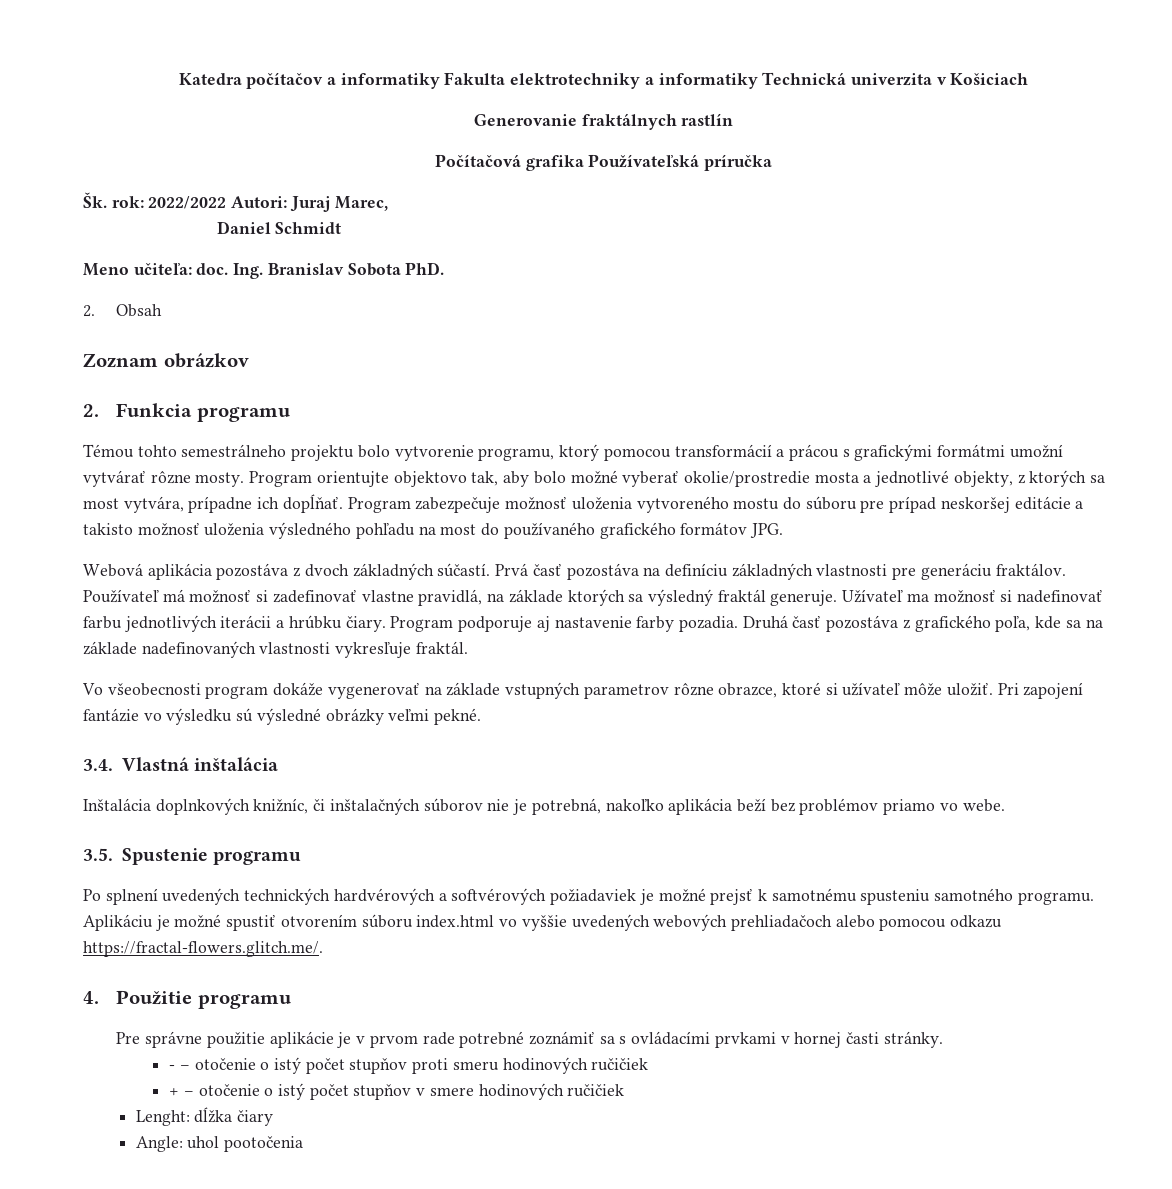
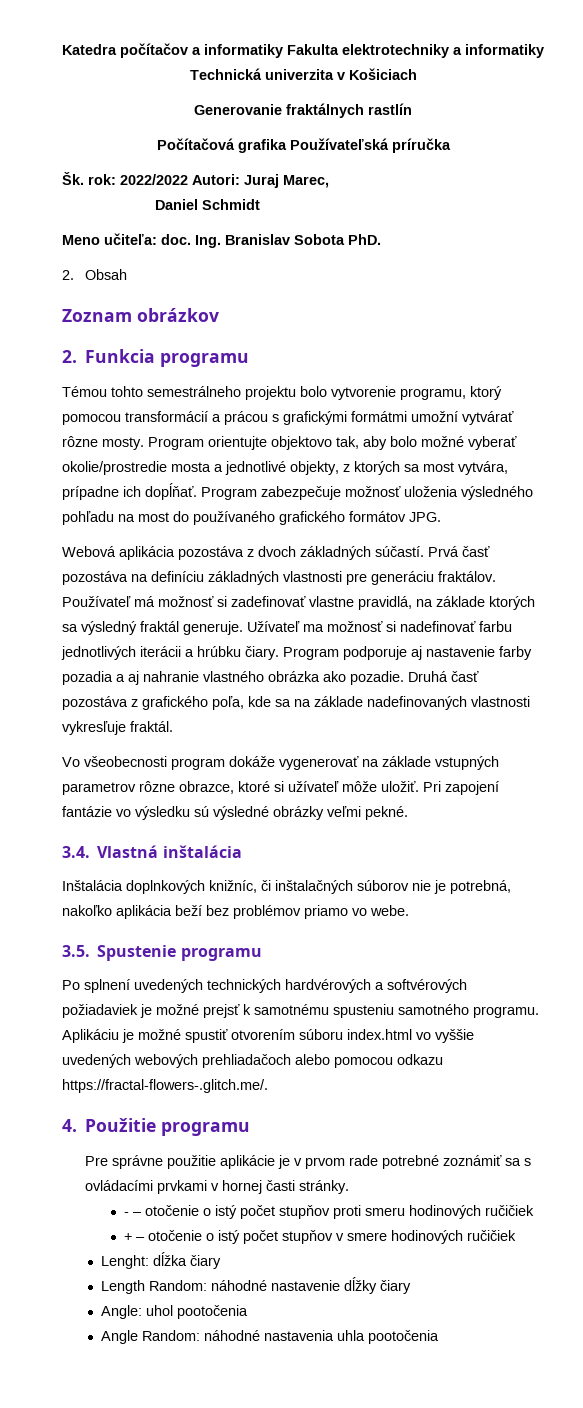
[636,496,1084,513] [83,523,265,536] vytvoreného mostu do súboru pre prípad neskoršej editácie a takisto možnosť uloženia -> (458, 491) none
[678,616,738,632] pozadia. -> [62,671,404,685] pozadia a aj nahranie vlastného obrázka ako pozadie.
[83,941,323,957] https://fractal-flowers.glitch.me/. -> [62,1079,268,1093] https://fractal-flowers-.glitch.me/.
[135,1136,220,1152] Angle: uhol -> [101,1277,412,1294] [101,1305,249,1319] [101,1330,366,1344] Length Random: náhodné nastavenie dĺžky čiary // Angle: uhol pootočenia // Angle Random: náhodné nastavenia uhla

